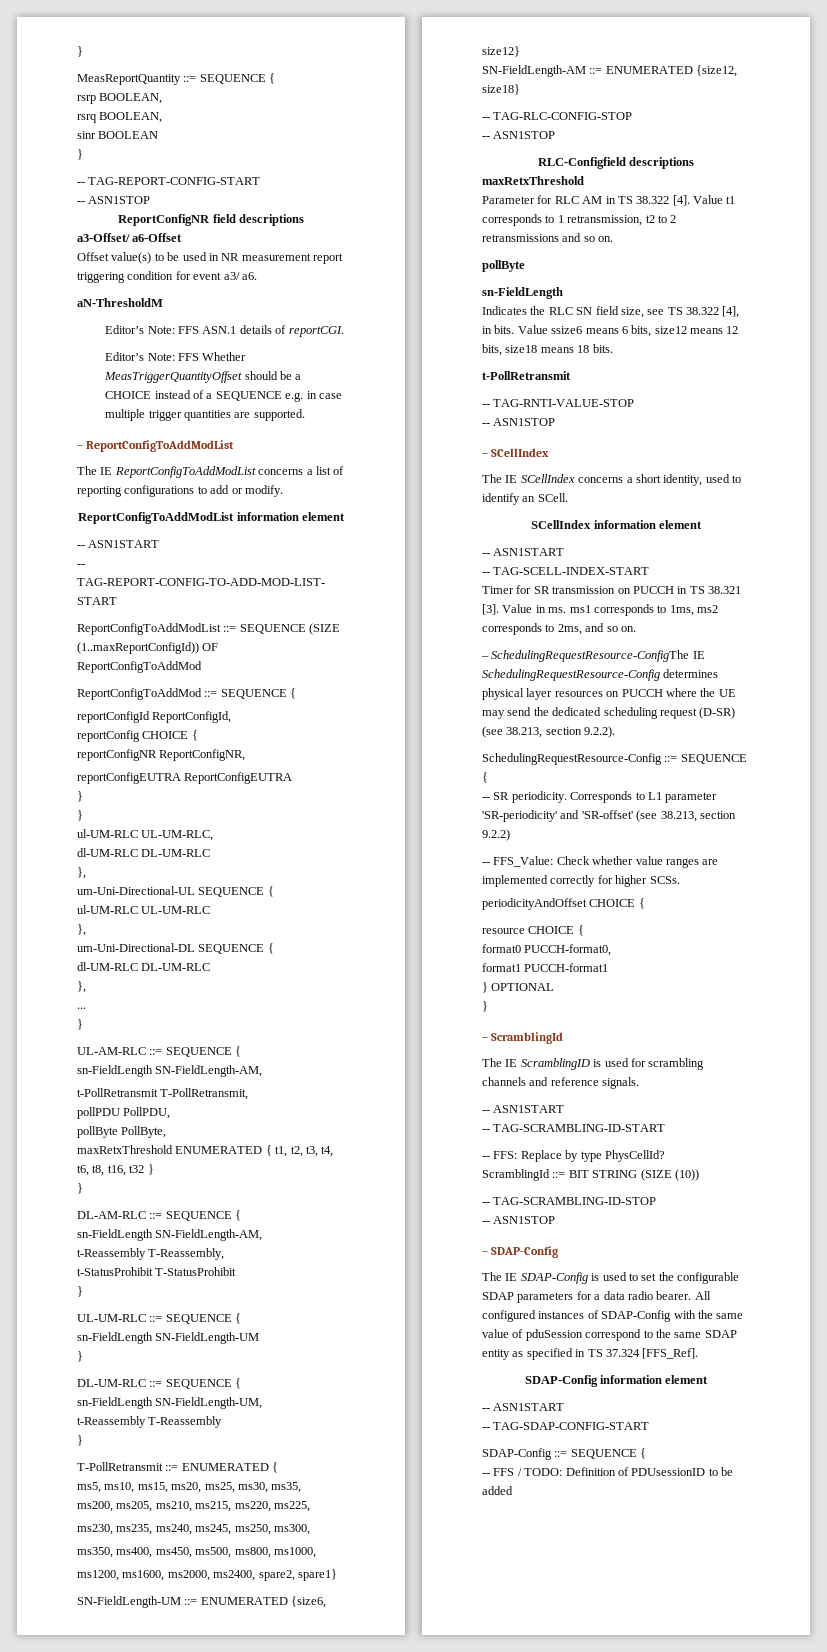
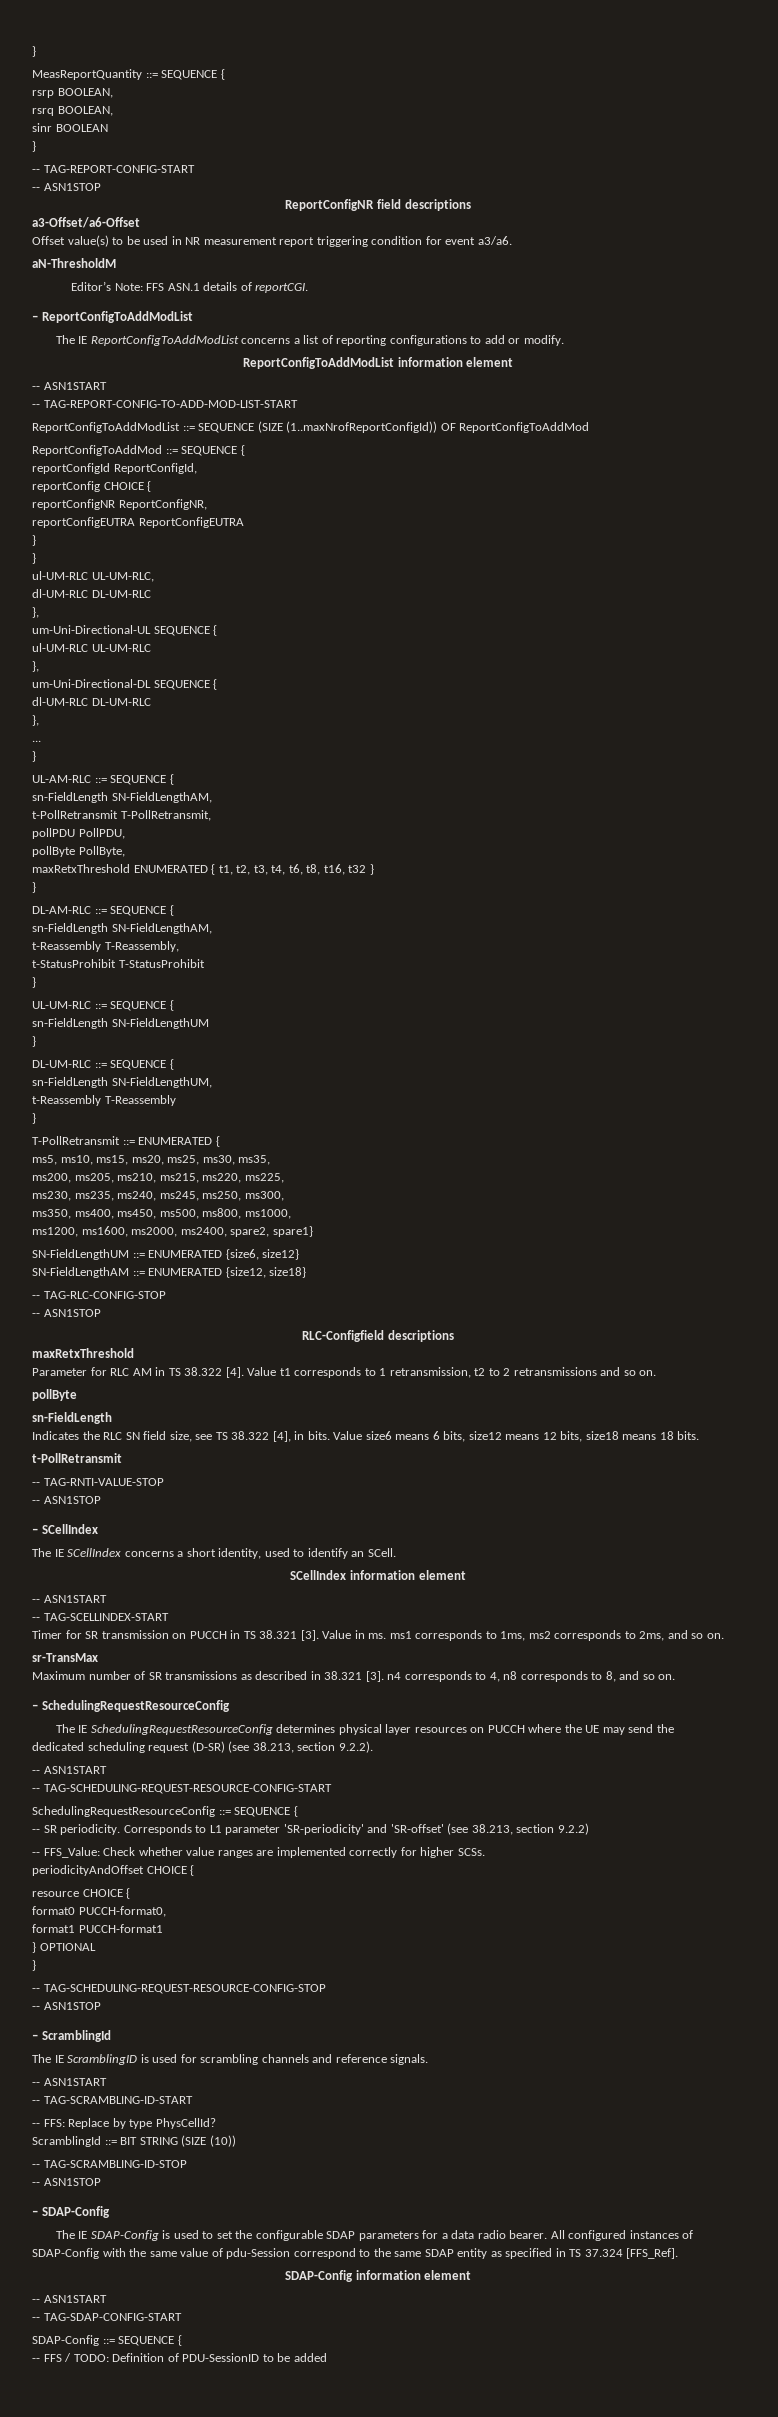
[77,233,183,242] a3-Offset/ a6-Offset -> [32,217,140,228] a3-Offset/a6-Offset
[223,272,257,280] a3/ a6. -> [477,236,512,245] a3/a6.
[105,352,247,361] [104,371,302,383] [105,390,342,402] [105,409,305,421] // Editor’s Note: FFS Whether MeasTriggerQuantityOffset should be a CHOICE instead of a SEQUENCE e.g. in case multiple trigger quantities are supported. -> (309, 288) none
[77,642,199,654] (1..maxReportConfigId)) -> [286,421,438,433] (1..maxNrofReportConfigId))
[155,1065,263,1077] SN-FieldLength-AM, -> [111,792,212,803] SN-FieldLengthAM,
[155,1229,263,1241] SN-FieldLength-AM, -> [111,923,212,934] SN-FieldLengthAM,
[155,1332,260,1344] SN-FieldLength-UM -> [111,1018,209,1029] SN-FieldLengthUM
[155,1397,263,1409] SN-FieldLength-UM, -> [111,1077,212,1088] SN-FieldLengthUM,
[77,1596,181,1608] SN-FieldLength-UM -> [32,1249,129,1260] SN-FieldLengthUM
[482,65,586,77] SN-FieldLength-AM -> [32,1267,129,1278] SN-FieldLengthAM
[551,326,583,334] ssize6 -> [365,1431,392,1440] size6
[493,567,650,575] TAG-SCELL-INDEX-START -> [43,1613,169,1621] TAG-SCELLINDEX-START
[481,650,705,662] [482,669,660,681] – SchedulingRequestResource-ConfigThe IE SchedulingRequestResource-Config -> [32,1653,98,1662] [32,1671,676,1682] [32,1700,230,1712] [55,1724,273,1735] sr-TransMax // Maximum number of SR transmissions as described in 38.321 [3]. n4 corresponds to 4, n8 corresponds to 8, and so on. // – SchedulingRequestResourceConfig // The IE SchedulingRequestResourceConfig
[482,753,662,765] SchedulingRequestResource-Config -> [32,1766,107,1774] [32,1784,332,1794] [32,1806,215,1817] -- ASN1START // -- TAG-SCHEDULING-REQUEST-RESOURCE-CONFIG-START // SchedulingRequestResourceConfig
(488, 1006) none -> [32,1984,326,1994] [32,2002,101,2010] // -- TAG-SCHEDULING-REQUEST-RESOURCE-CONFIG-STOP // -- ASN1STOP
[525,1329,583,1341] pduSession -> [226,2248,291,2259] pdu-Session
[631,1468,706,1476] PDUsessionID -> [182,2353,260,2362] PDU-SessionID

